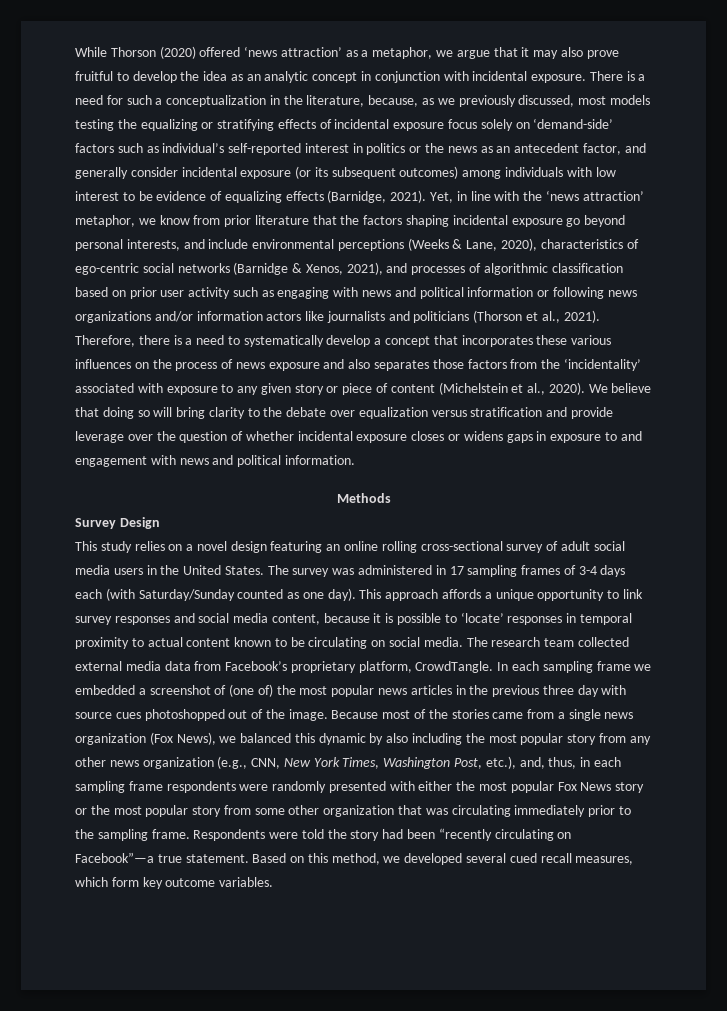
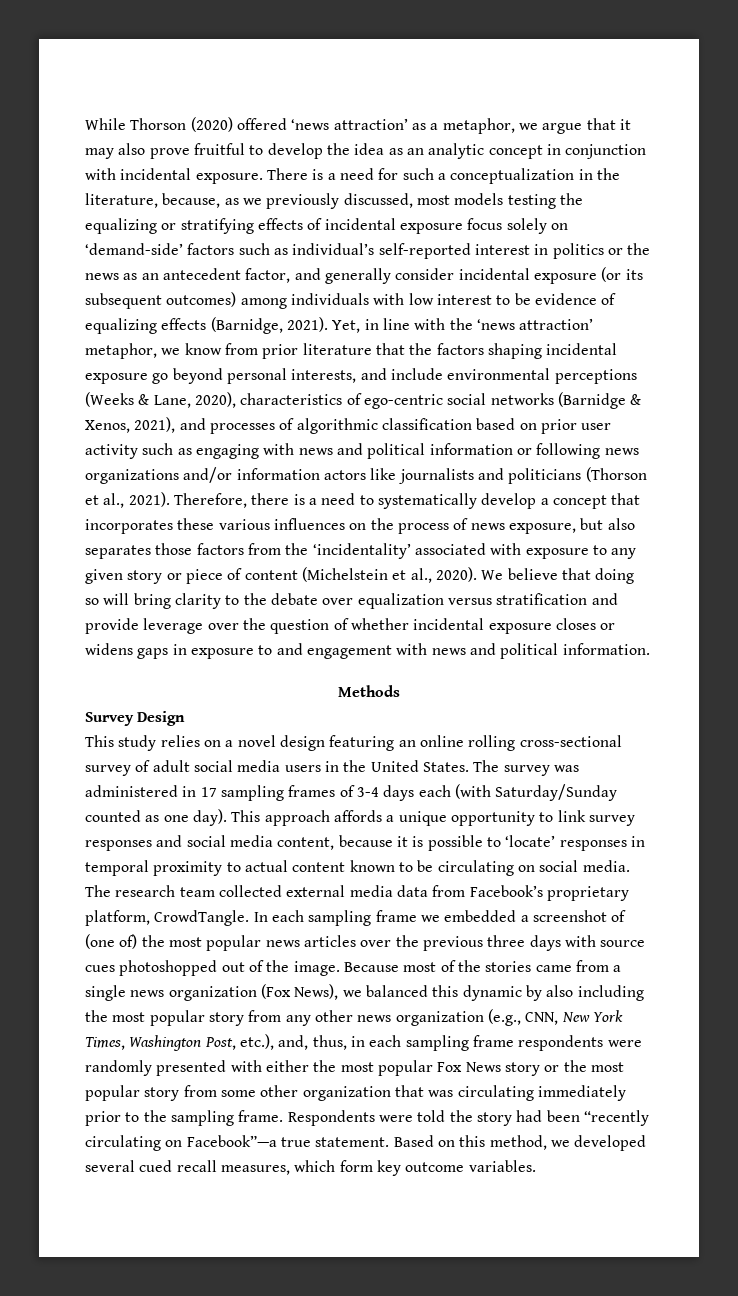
[268,359,345,371] exposure and -> [508,518,604,534] exposure, but
[455,685,466,695] in -> [360,940,392,947] over
[577,685,599,697] day -> [529,935,561,951] days

